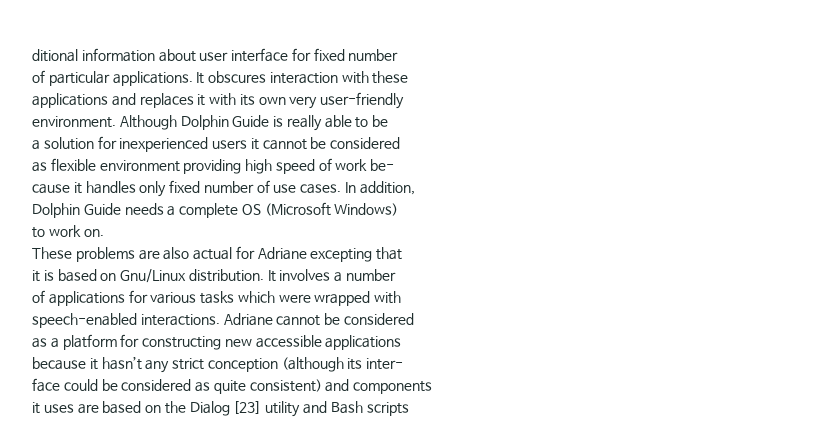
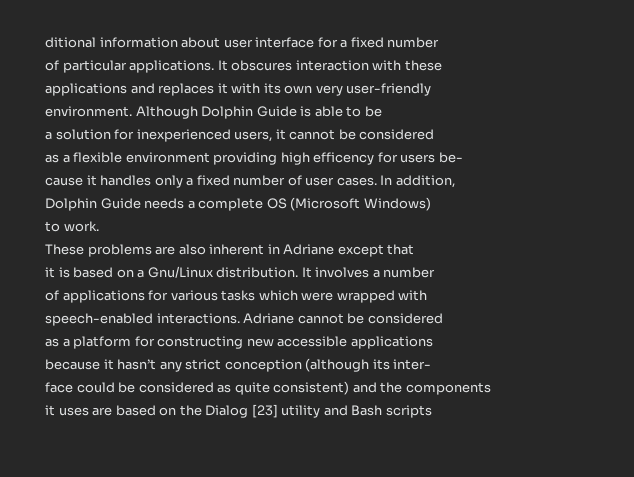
(311, 54) none -> [340,39,348,48] a
[286,115,322,131] really -> (312, 111) none
[212,140,248,149] users -> [234,131,273,142] users,
(47, 167) none -> [62,154,70,163] a
[275,158,368,174] speed of work -> [313,152,436,165] efficency for users
(167, 189) none -> [186,177,194,186] a
[273,184,297,193] use -> [305,177,335,186] user
[48,225,104,237] work on. -> [63,221,99,232] work.
[193,246,373,262] actual for Adriane excepting -> [209,244,384,257] inherent in Adriane except
(117, 277) none -> [137,269,145,278] a
(350, 385) none -> [380,382,403,393] the

